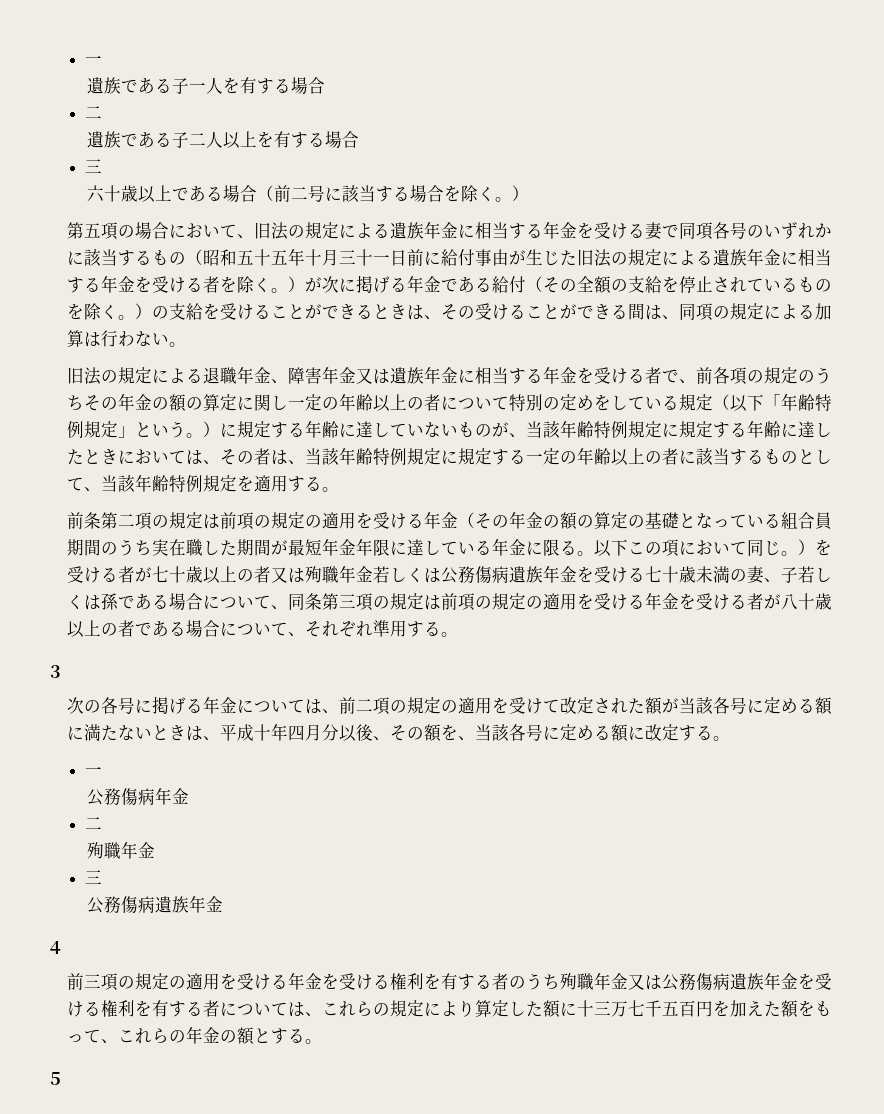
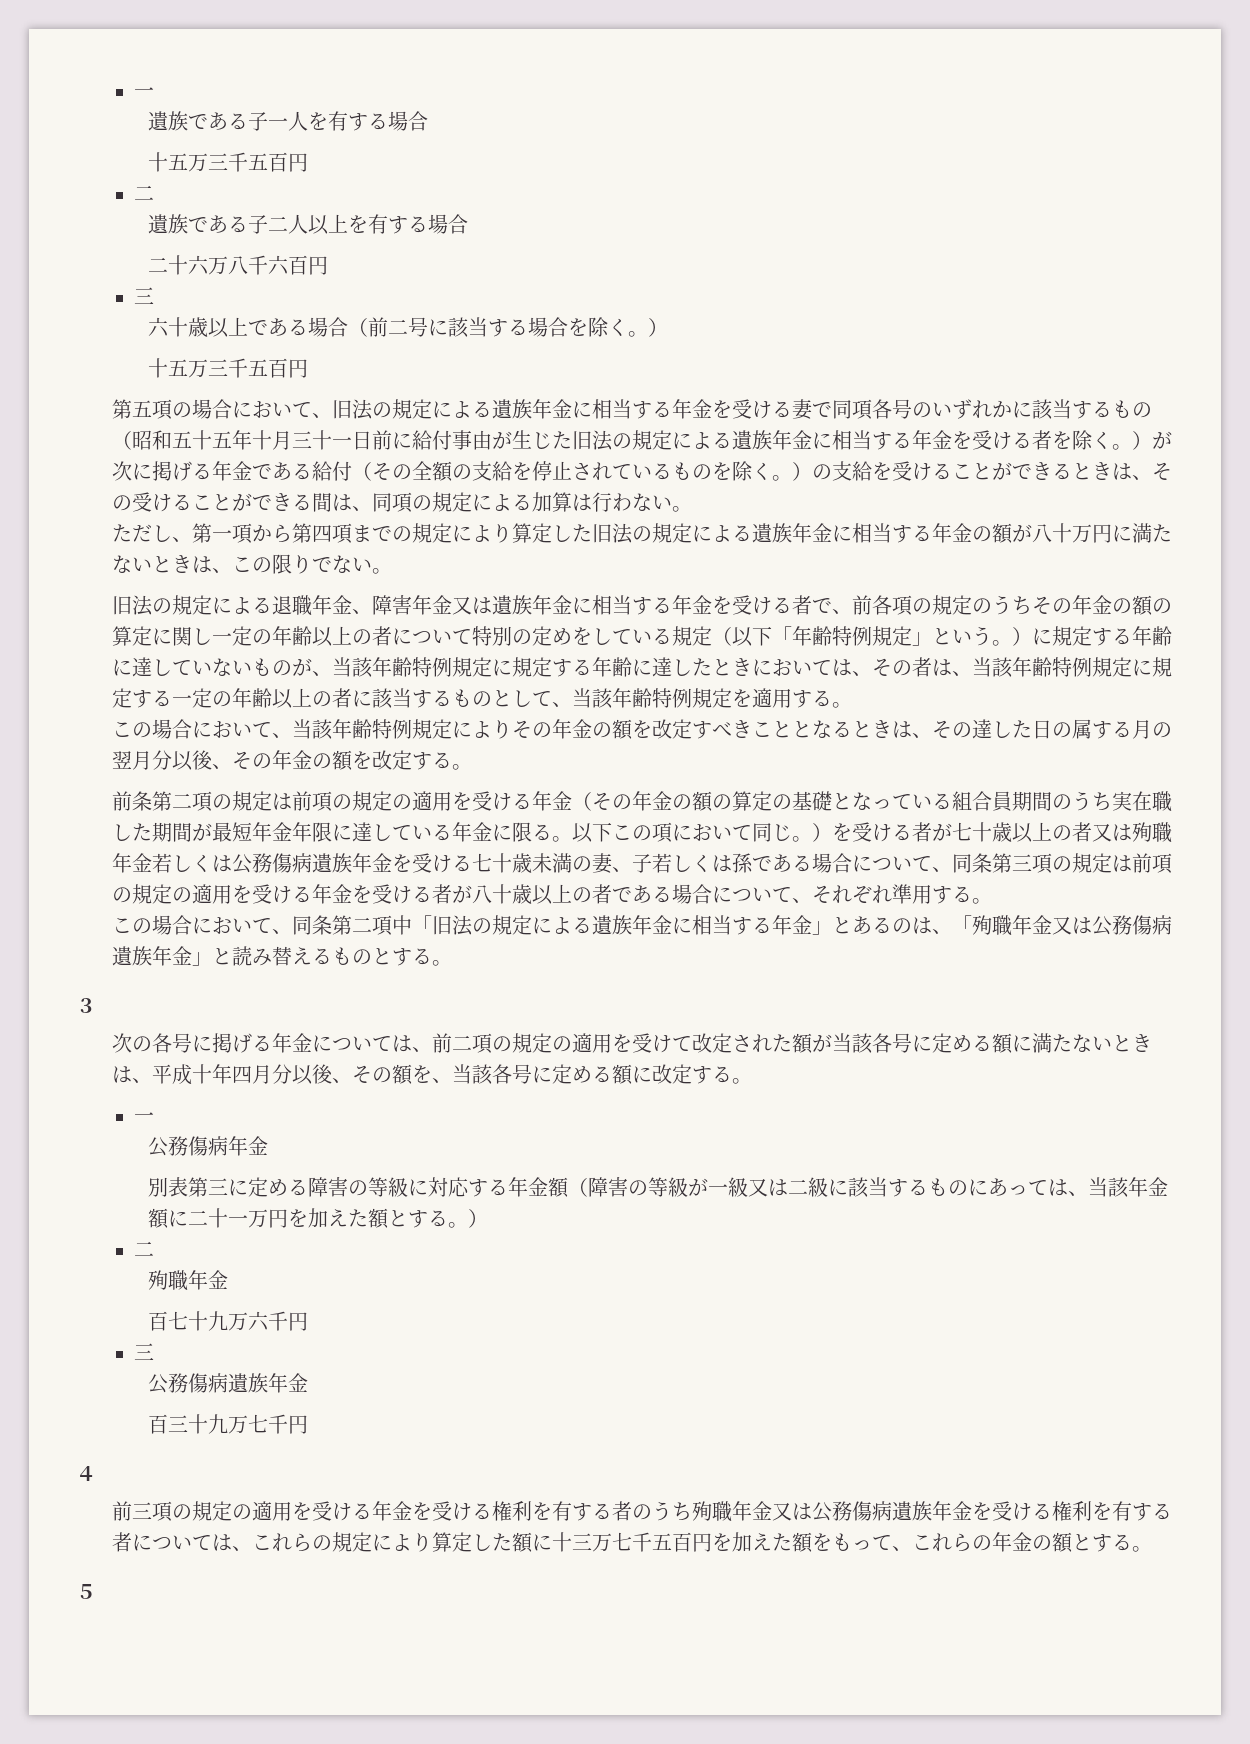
(325, 85) none -> [147,152,308,172] // 十五万三千五百円
(359, 139) none -> [147,255,328,275] // 二十六万八千六百円
(529, 193) none -> [147,358,308,378] // 十五万三千五百円
(186, 344) none -> [111,523,1172,544] [111,554,392,574] // ただし、第一項から第四項までの規定により算定した旧法の規定による遺族年金に相当する年金の額が八十万円に満たないときは、この限りでない。
(339, 489) none -> [111,719,1172,740] [111,750,472,771] // この場合において、当該年齢特例規定によりその年金の額を改定すべきこととなるときは、その達した日の属する月の翌月分以後、その年金の額を改定する。
(458, 634) none -> [111,915,1172,936] [111,946,452,966] // この場合において、同条第二項中「旧法の規定による遺族年金に相当する年金」とあるのは、「殉職年金又は公務傷病遺族年金」と読み替えるものとする。
(189, 796) none -> [147,1177,1168,1198] [147,1208,488,1229] // 別表第三に定める障害の等級に対応する年金額（障害の等級が一級又は二級に該当するものにあっては、当該年金額に二十一万円を加えた額とする。）
(155, 850) none -> [147,1311,308,1331] // 百七十九万六千円
(223, 904) none -> [147,1414,308,1434] // 百三十九万七千円

